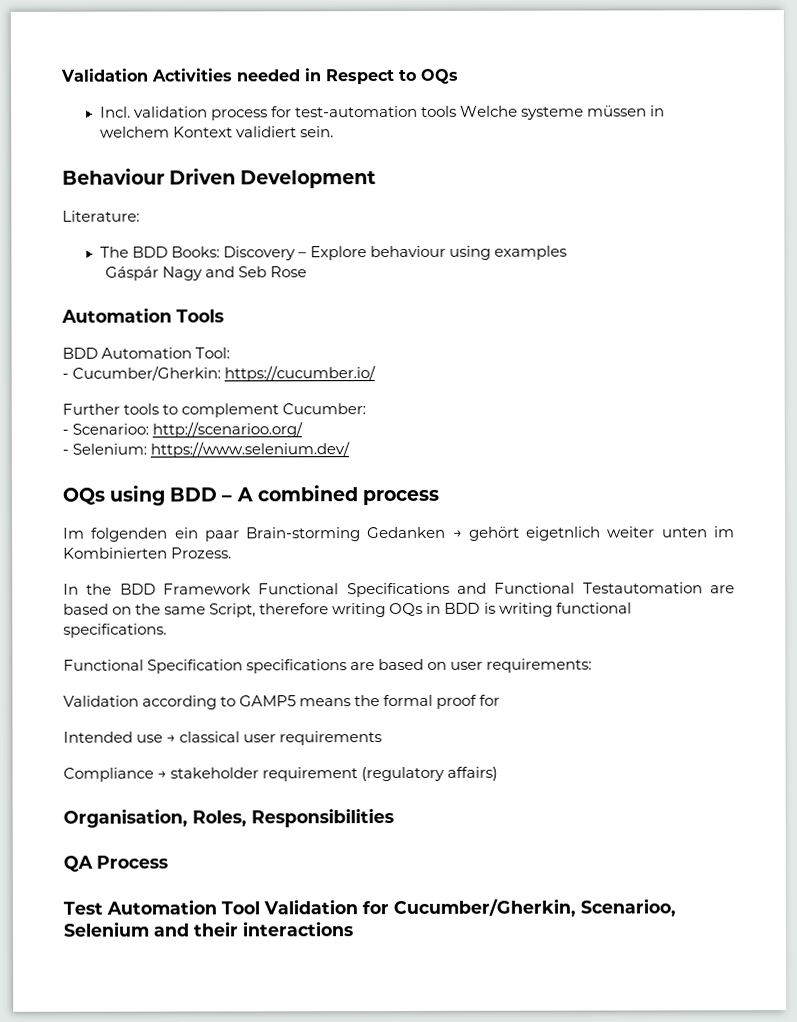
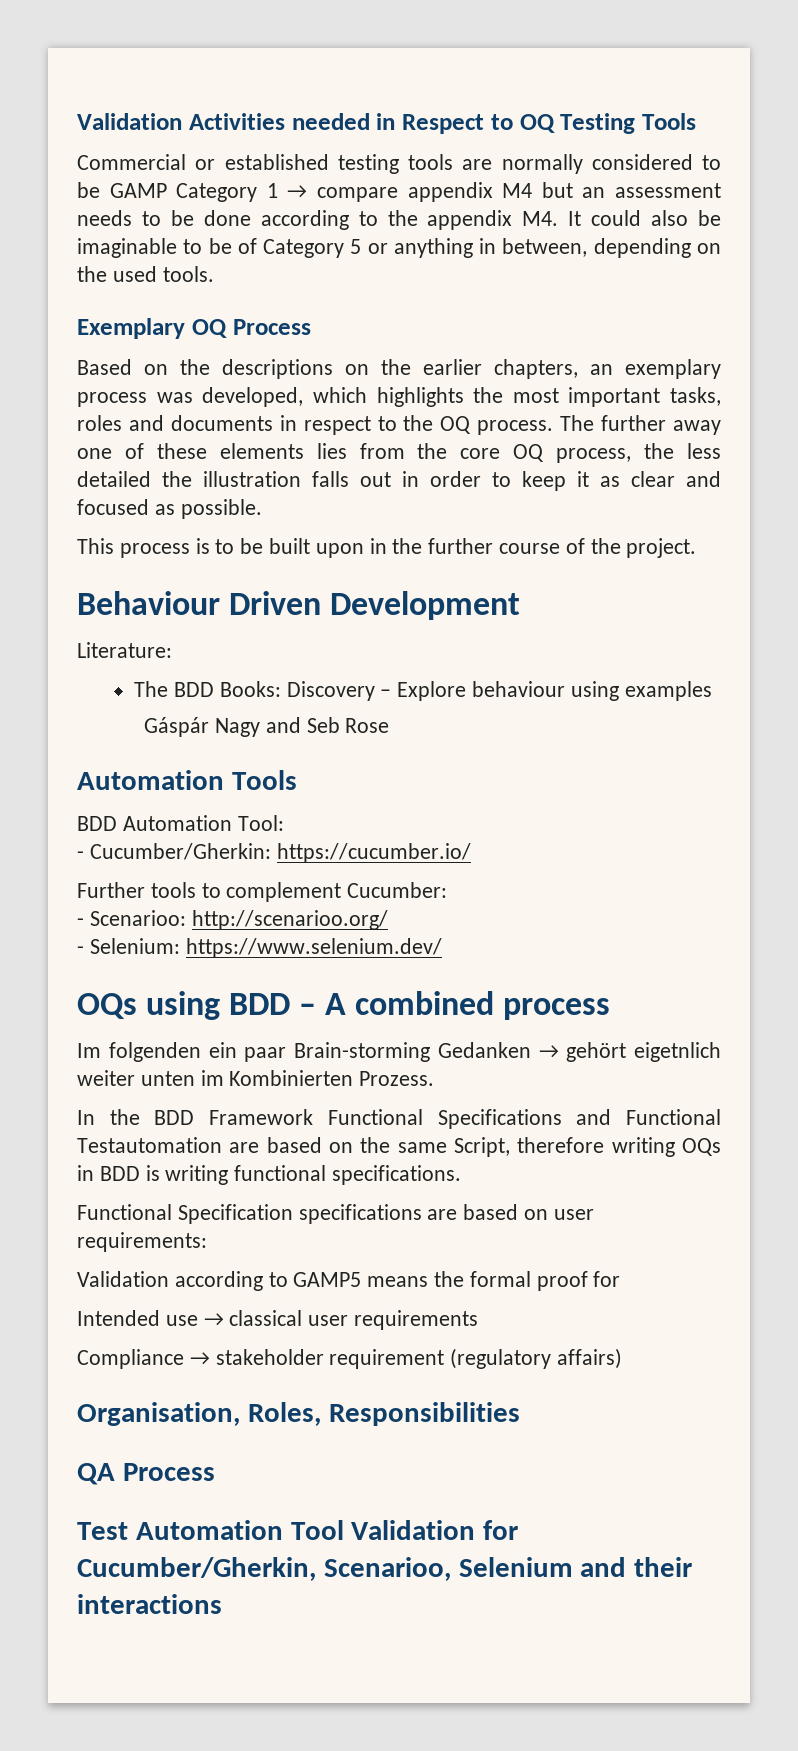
[420,68,459,84] [99,105,666,121] [99,126,334,138] OQs // Incl. validation process for test-automation tools Welche systeme müssen in welchem Kontext validiert sein. -> [519,113,696,134] [77,154,721,174] [77,182,722,202] [77,210,721,230] [77,238,721,258] [77,266,214,282] [77,318,311,339] [77,359,721,379] [77,387,721,407] [77,415,721,435] [77,443,721,463] [77,471,721,491] [77,499,262,519] [77,538,697,558] OQ Testing Tools // Commercial or established testing tools are normally considered to be GAMP Category 1 → compare appendix M4 but an assessment needs to be done according to the appendix M4. It could also be imaginable to be of Category 5 or anything in between, depending on the used tools. // Exemplary OQ Process // Based on the descriptions on the earlier chapters, an exemplary process was developed, which highlights the most important tasks, roles and documents in respect to the OQ process. The further away one of these elements lies from the core OQ process, the less detailed the illustration falls out in order to keep it as clear and focused as possible. // This process is to be built upon in the further course of the project.

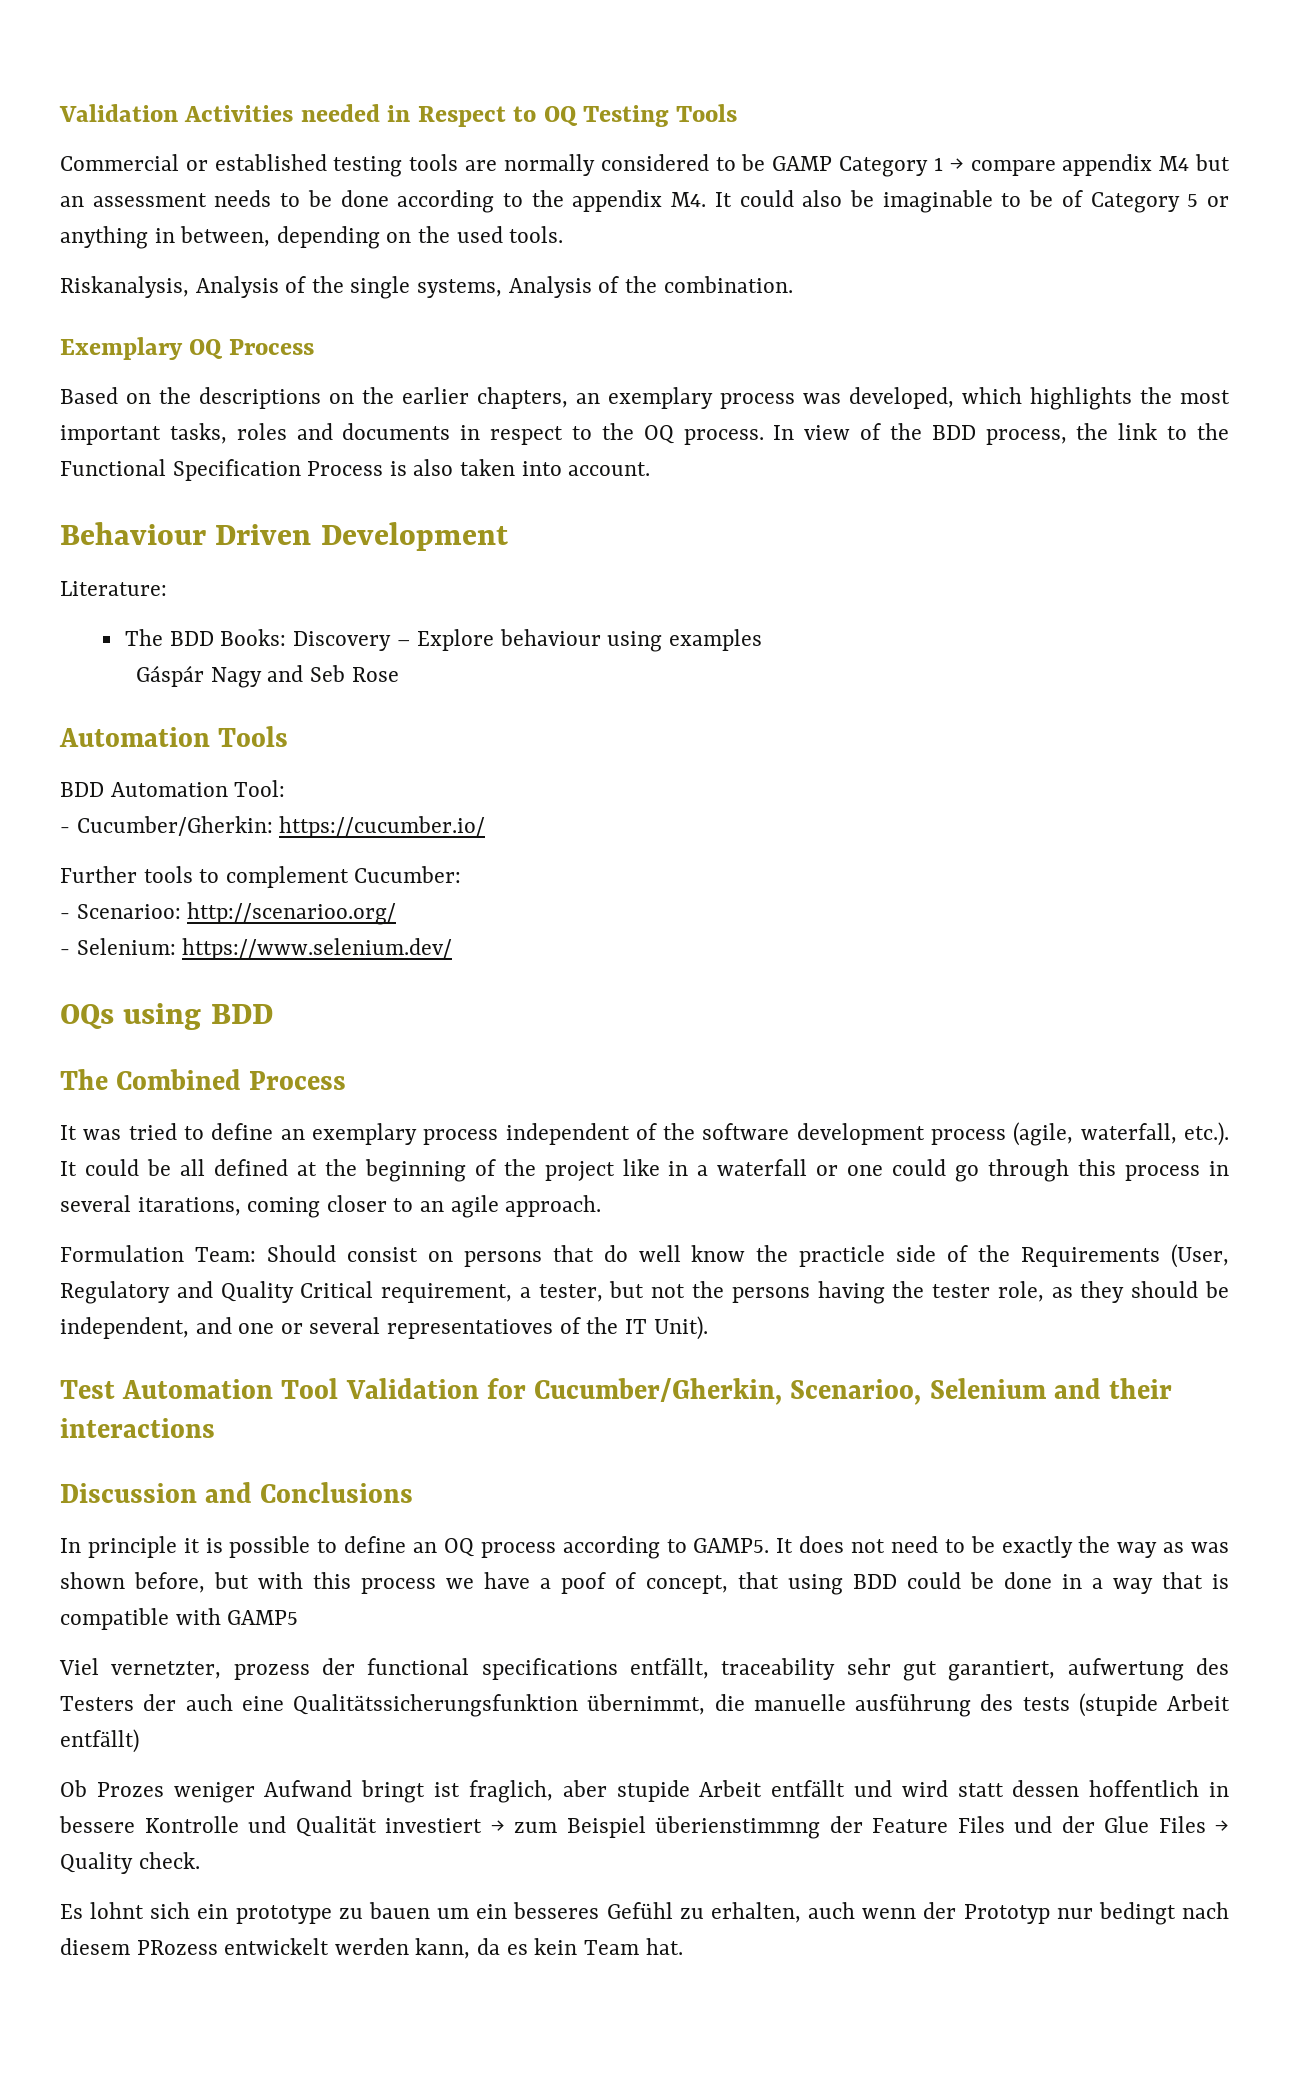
(214, 274) none -> [60,276,793,299] // Riskanalysis, Analysis of the single systems, Analysis of the combination.
[560,415,721,435] [77,443,721,463] [77,471,721,491] [77,499,262,519] [77,538,697,558] The further away one of these elements lies from the core OQ process, the less detailed the illustration falls out in order to keep it as clear and focused as possible. // This process is to be built upon in the further course of the project. -> [773,423,1229,445] [60,459,651,481] In view of the BDD process, the link to the Functional Specification Process is also taken into account.
[299,991,611,1020] [77,1042,721,1062] [77,1070,435,1086] [77,1109,721,1129] [77,1137,721,1157] [77,1165,462,1185] [77,1204,594,1224] [77,1232,207,1252] [77,1271,621,1291] [77,1310,479,1330] [77,1348,623,1369] [77,1402,520,1426] [77,1463,215,1485] – A combined process // Im folgenden ein paar Brain-storming Gedanken → gehört eigetnlich weiter unten im Kombinierten Prozess. // In the BDD Framework Functional Specifications and Functional Testautomation are based on the same Script, therefore writing OQs in BDD is writing functional specifications. // Functional Specification specifications are based on user requirements: // Validation according to GAMP5 means the formal proof for // Intended use → classical user requirements // Compliance → stakeholder requirement (regulatory affairs) // Organisation, Roles, Responsibilities // QA Process -> [60,1069,347,1090] [60,1122,1229,1146] [60,1159,1230,1182] [60,1195,602,1218] [60,1244,1229,1268] [60,1281,1230,1304] [60,1316,708,1340] // The Combined Process // It was tried to define an exemplary process independent of the software development process (agile, waterfall, etc.). It could be all defined at the beginning of the project like in a waterfall or one could go through this process in several itarations, coming closer to an agile approach. // Formulation Team: Should consist on persons that do well know the practicle side of the Requirements (User, Regulatory and Quality Critical requirement, a tester, but not the persons having the tester role, as they should be independent, and one or several representatioves of the IT Unit).
(222, 1604) none -> [60,1482,414,1503] [60,1536,1229,1559] [60,1572,1229,1595] [60,1608,299,1630] [59,1658,1230,1681] [60,1693,1230,1717] [60,1729,139,1753] [60,1780,1229,1803] [59,1816,1229,1839] [60,1852,200,1874] [60,1902,1229,1925] [60,1938,683,1959] // Discussion and Conclusions // In principle it is possible to define an OQ process according to GAMP5. It does not need to be exactly the way as was shown before, but with this process we have a poof of concept, that using BDD could be done in a way that is compatible with GAMP5 // Viel vernetzter, prozess der functional specifications entfällt, traceability sehr gut garantiert, aufwertung des Testers der auch eine Qualitätssicherungsfunktion übernimmt, die manuelle ausführung des tests (stupide Arbeit entfällt) // Ob Prozes weniger Aufwand bringt ist fraglich, aber stupide Arbeit entfällt und wird statt dessen hoffentlich in bessere Kontrolle und Qualität investiert → zum Beispiel überienstimmng der Feature Files und der Glue Files → Quality check. // Es lohnt sich ein prototype zu bauen um ein besseres Gefühl zu erhalten, auch wenn der Prototyp nur bedingt nach diesem PRozess entwickelt werden kann, da es kein Team hat.

